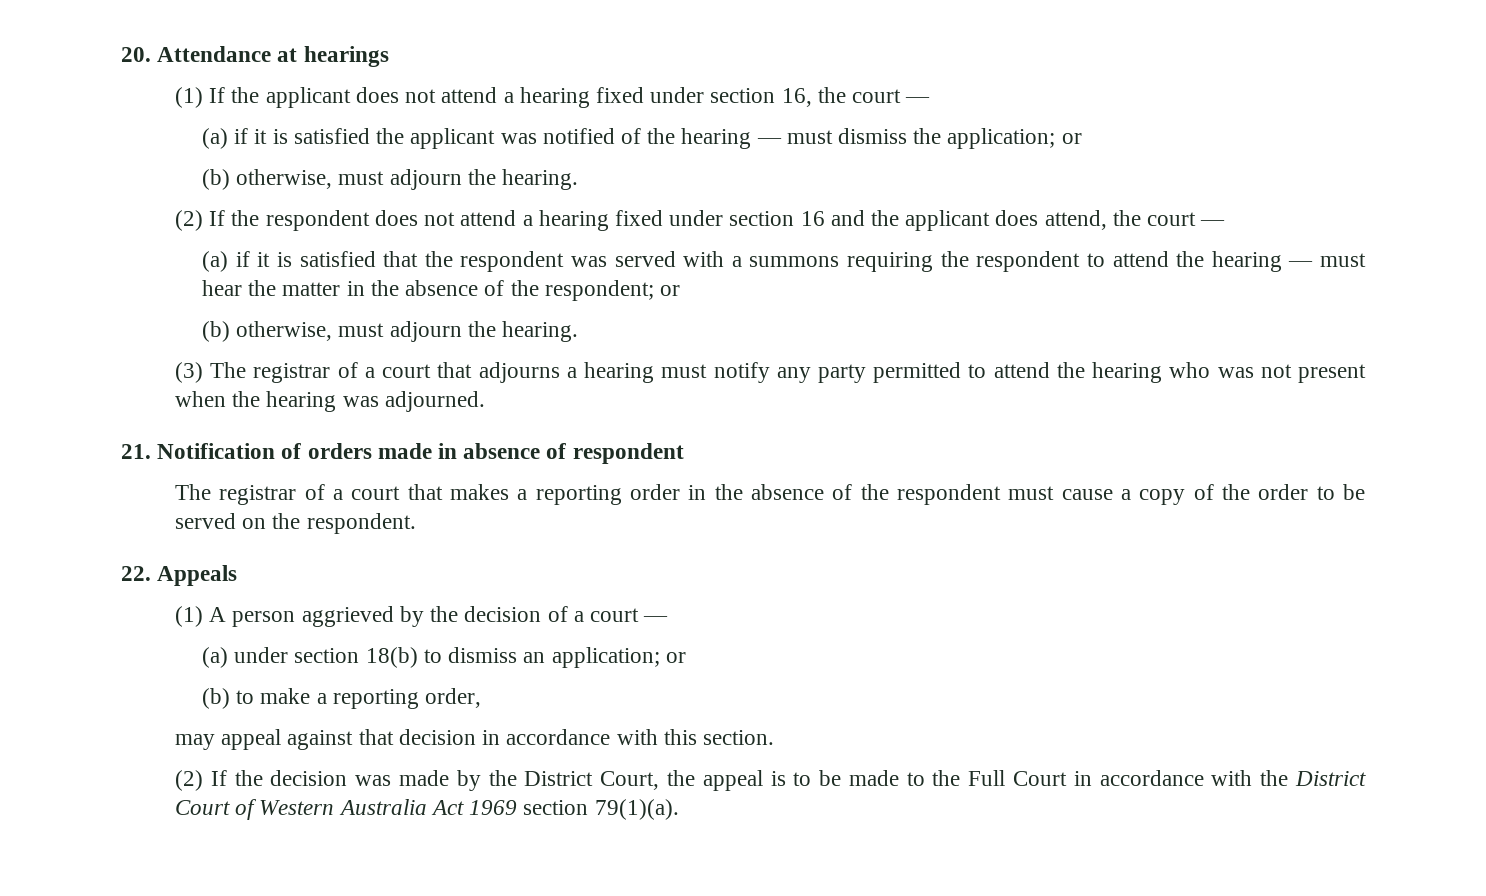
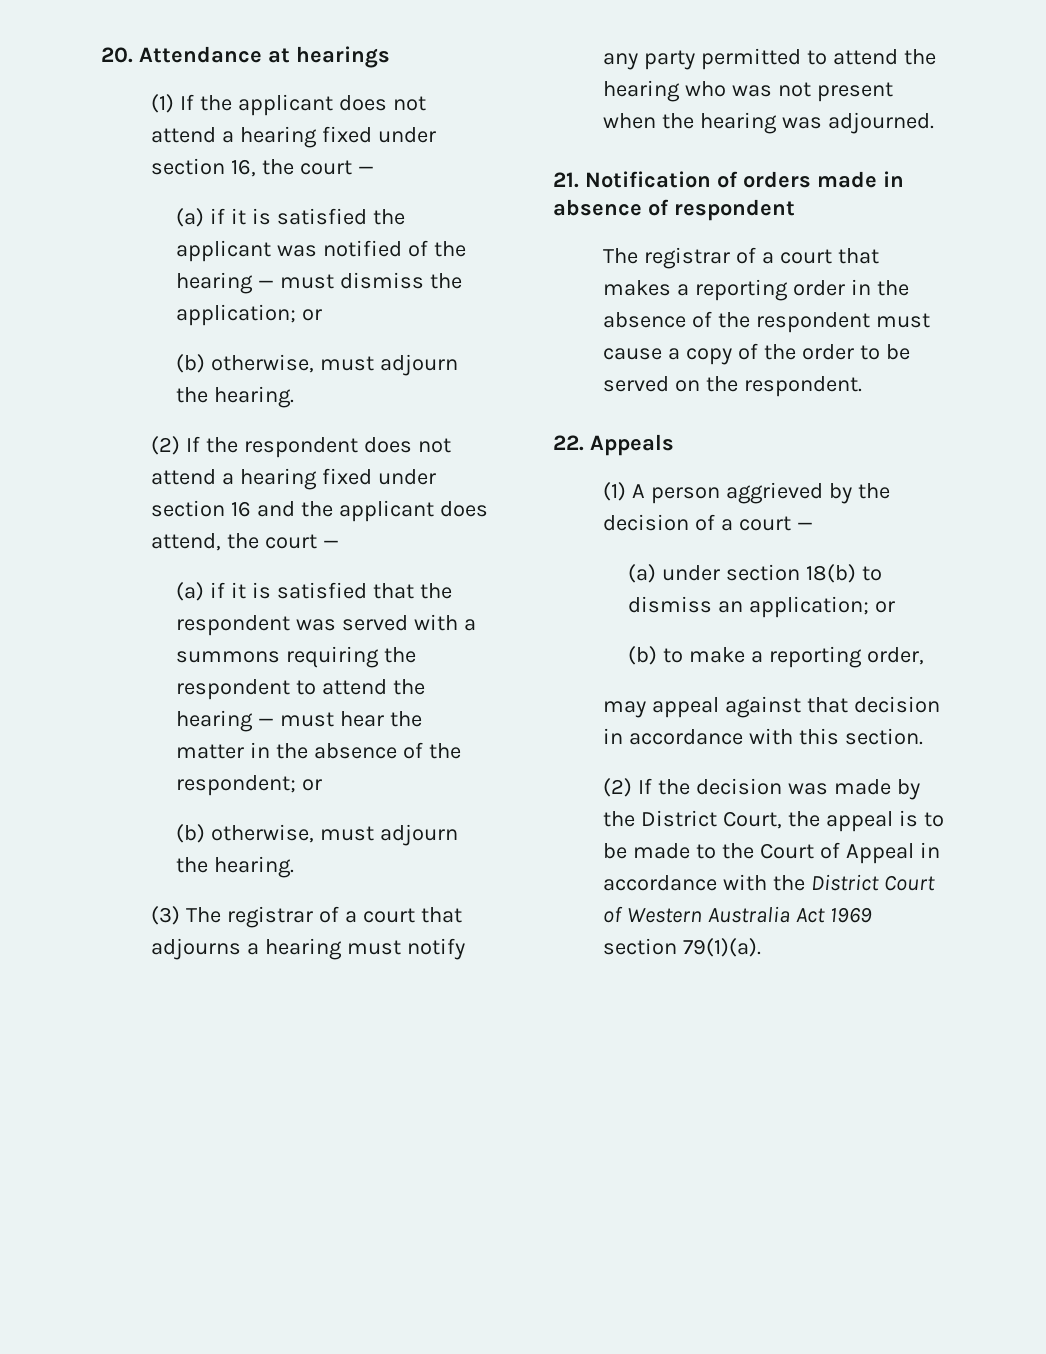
[968,770,1068,786] Full Court -> [759,842,914,864] Court of Appeal

